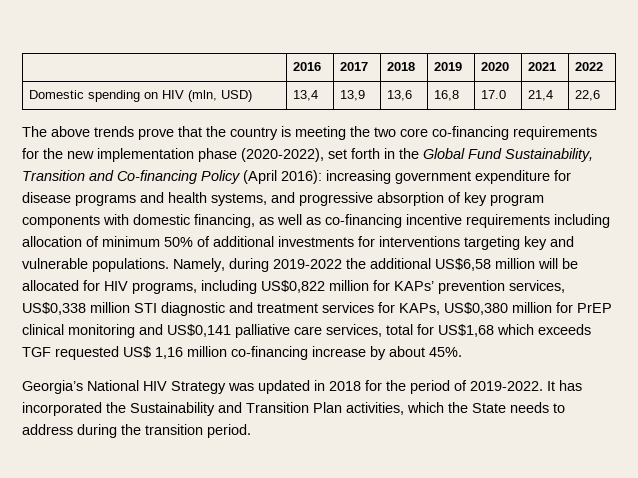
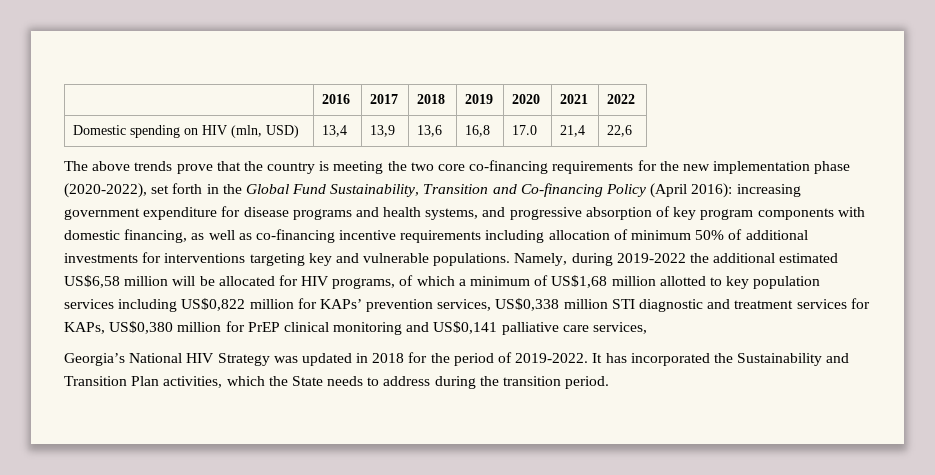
(431, 263) none -> [779,253,839,263] estimated
(197, 288) none -> [399,275,821,289] [64,299,114,309] of which a minimum of US$1,68 million allotted to key population services
[386,324,591,337] [22,346,462,360] total for US$1,68 which exceeds TGF requested US$ 1,16 million co-financing increase by about 45%. -> (648, 328) none

